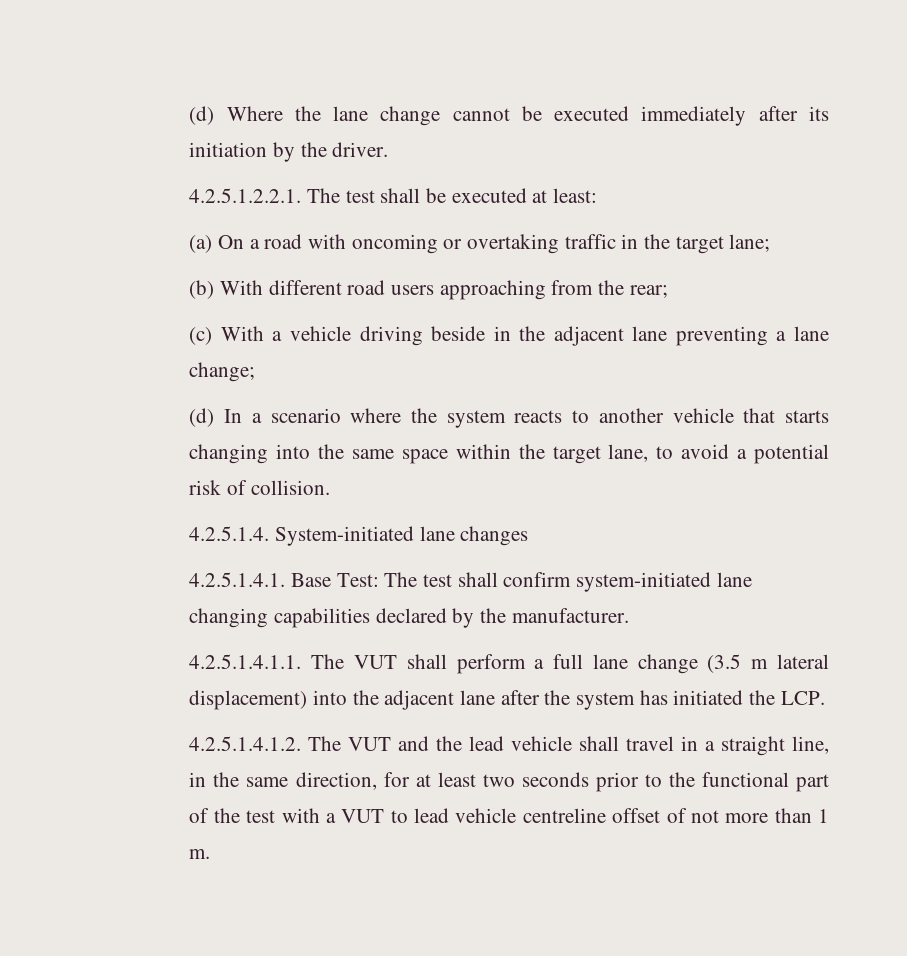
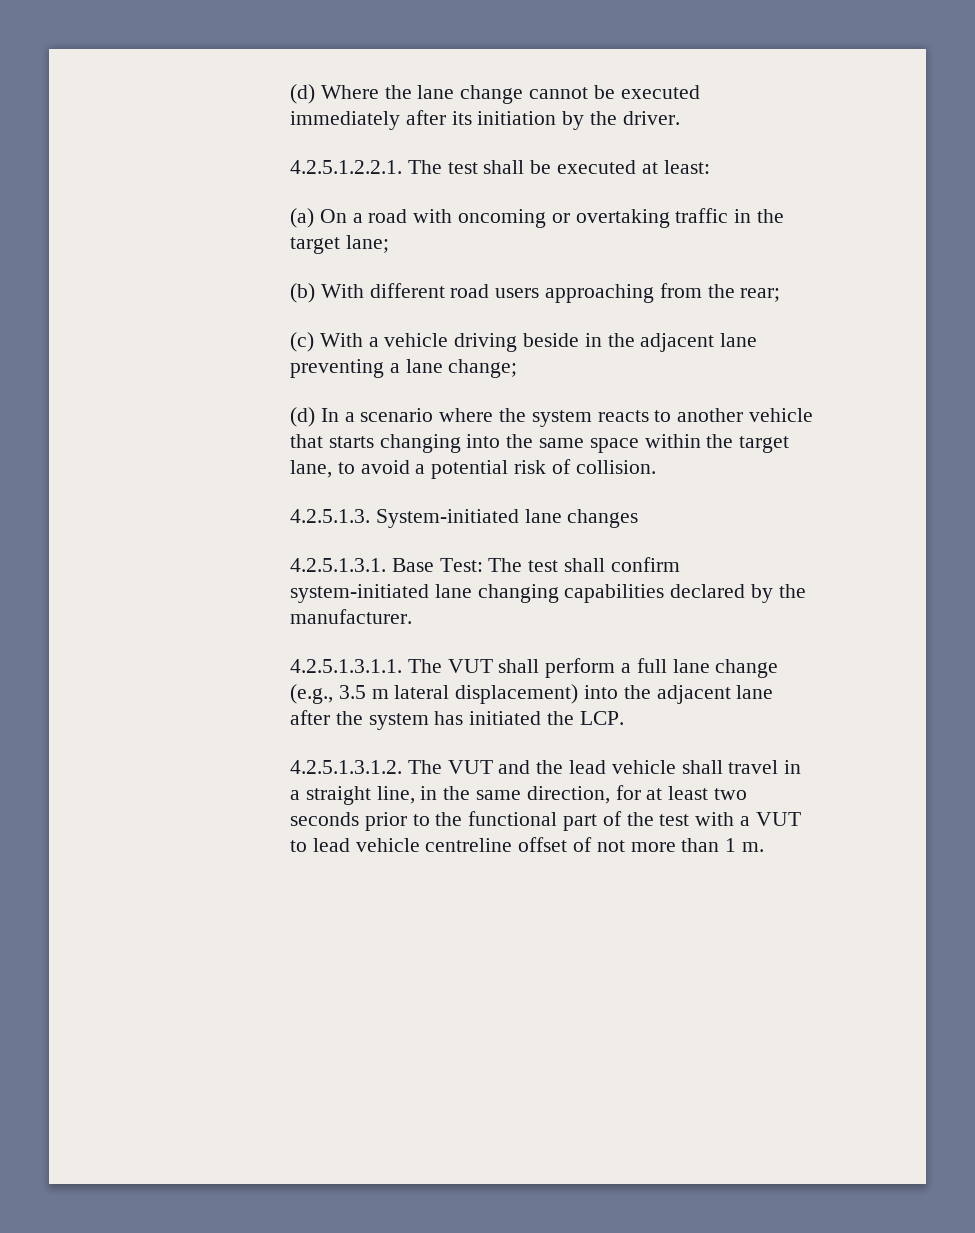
[189,526,270,541] 4.2.5.1.4. -> [289,509,370,523] 4.2.5.1.3.
[189,572,286,587] 4.2.5.1.4.1. -> [289,558,386,572] 4.2.5.1.3.1.
[189,654,302,669] 4.2.5.1.4.1.1. -> [289,659,402,673] 4.2.5.1.3.1.1.
[707,654,742,673] (3.5 -> [289,684,366,704] (e.g., 3.5
[189,736,302,751] 4.2.5.1.4.1.2. -> [289,760,402,774] 4.2.5.1.3.1.2.

